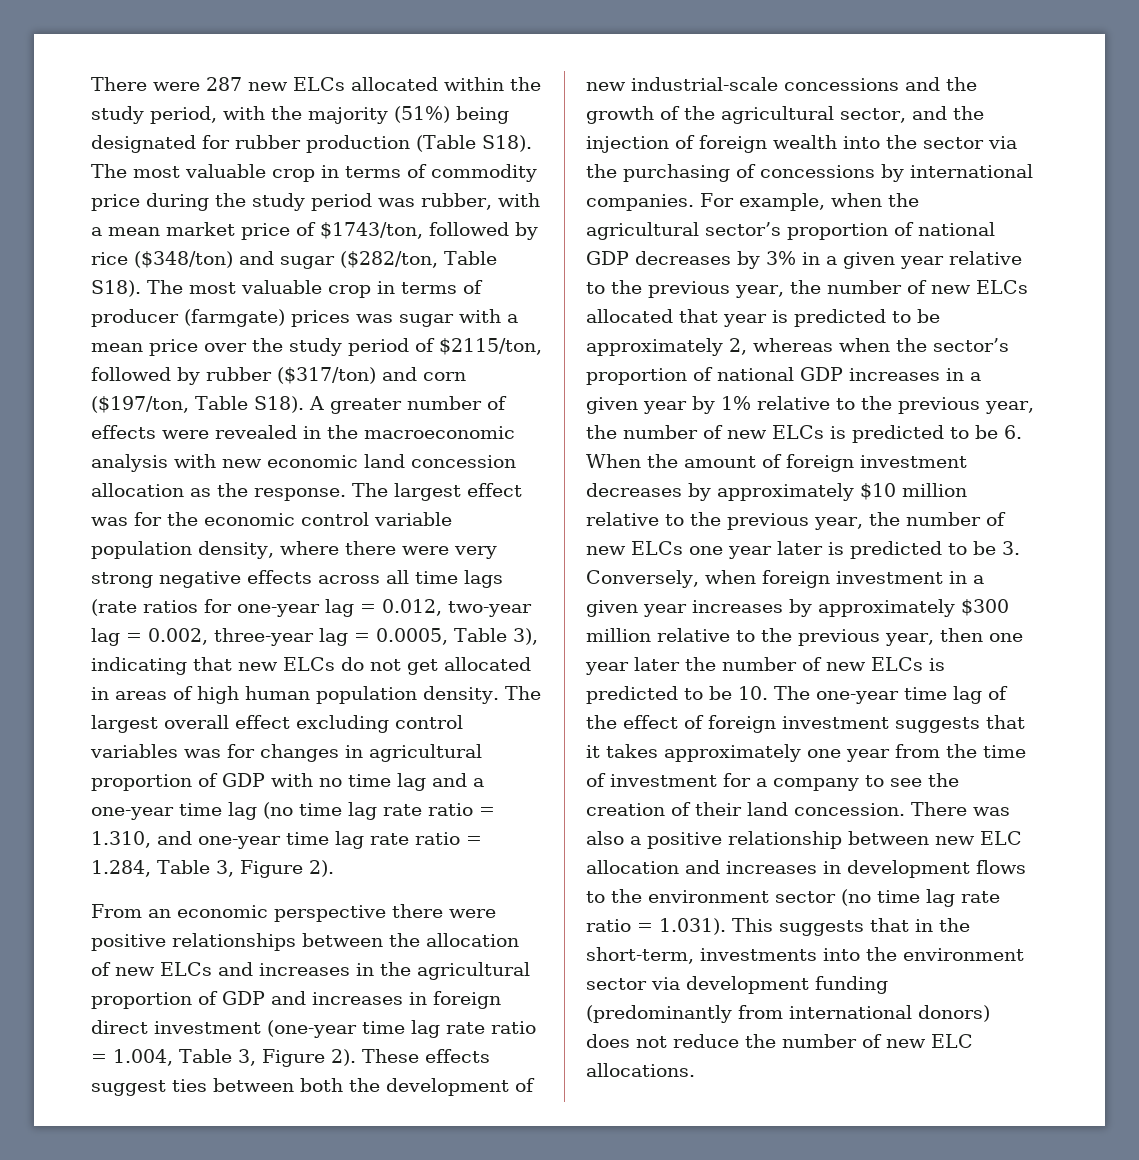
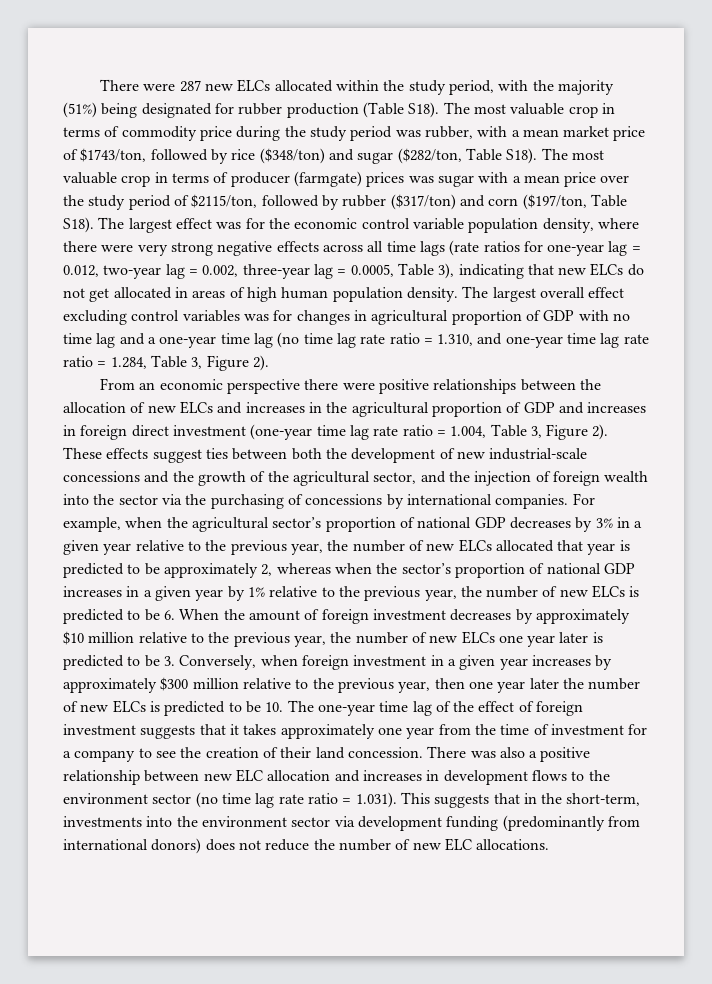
[308,396,507,414] [91,425,515,439] [91,454,516,472] [91,483,346,501] A greater number of effects were revealed in the macroeconomic analysis with new economic land concession allocation as the response. -> (94, 225) none

